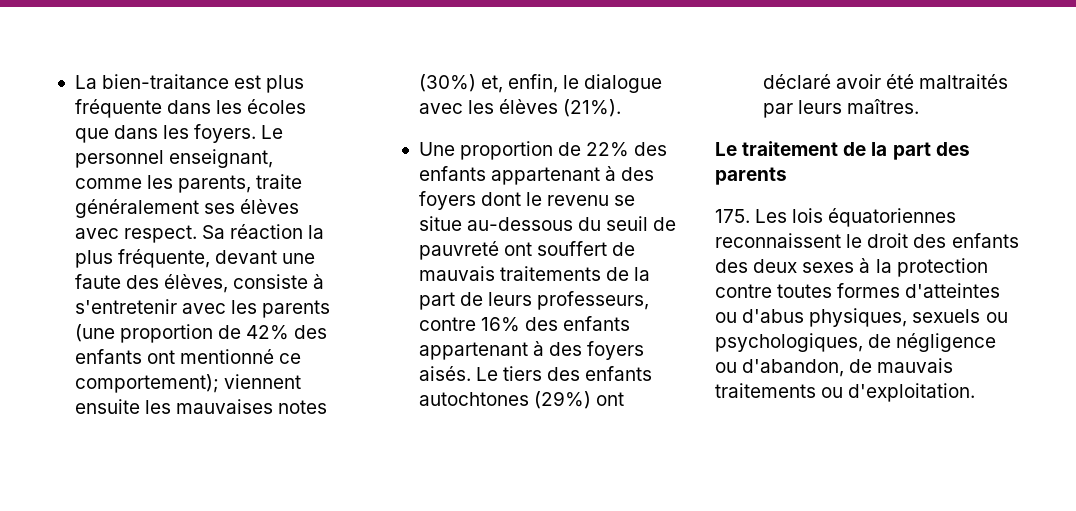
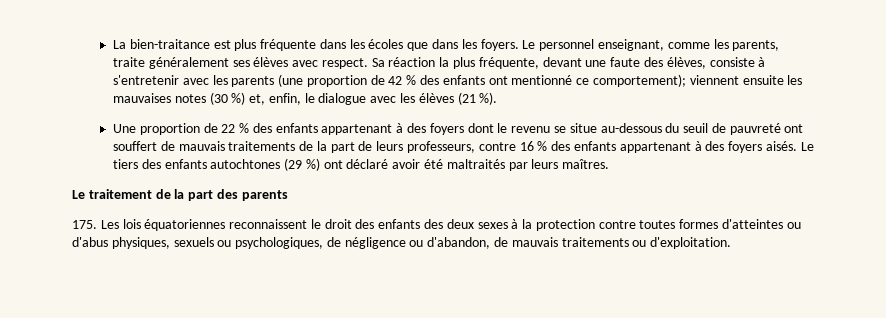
[246,325,290,340] 42% -> [388,75,417,85] 42 %
[418,74,476,92] (30%) -> [209,92,246,105] (30 %)
[563,99,622,117] (21%). -> [457,92,498,105] (21 %).
[586,142,630,157] 22% -> [221,123,250,133] 22 %
[480,317,520,332] 16% -> [519,141,548,151] 16 %
[533,391,591,409] (29%) -> [284,158,320,171] (29 %)

